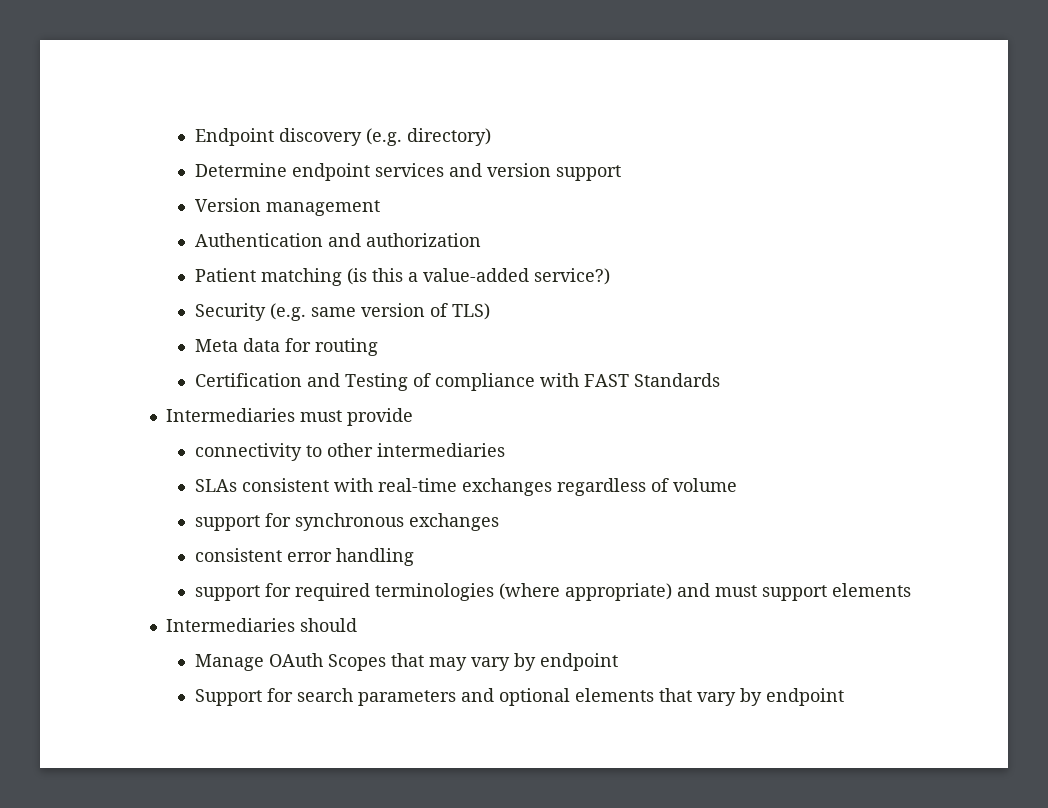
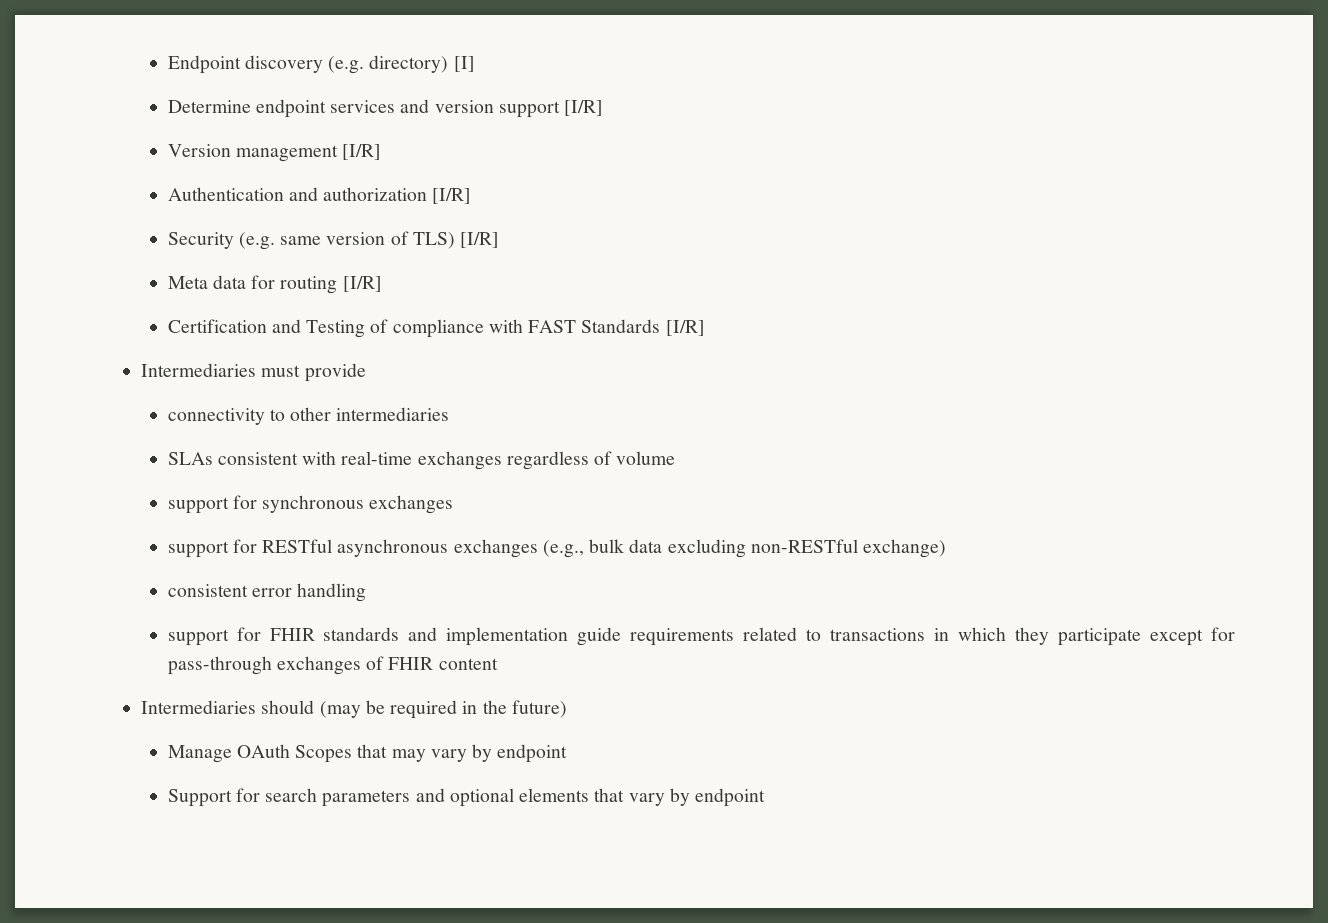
(491, 137) none -> [453,56,475,72] [I]
(621, 173) none -> [564,100,604,116] [I/R]
(380, 208) none -> [342,144,382,160] [I/R]
[194,268,610,286] // Patient matching (is this a value-added service?) -> [432,188,472,204] [I/R]
(490, 311) none -> [460,232,500,248] [I/R]
(378, 347) none -> [342,276,382,292] [I/R]
(720, 380) none -> [665,320,705,336] [I/R]
(499, 522) none -> [167,539,947,558] // support for RESTful asynchronous exchanges (e.g., bulk data excluding non-RESTful exchange)
[294,583,911,601] [166,618,358,632] required terminologies (where appropriate) and must support elements // Intermediaries should -> [269,627,1235,646] [167,656,498,675] [141,700,567,719] FHIR standards and implementation guide requirements related to transactions in which they participate except for pass-through exchanges of FHIR content // Intermediaries should (may be required in the future)

